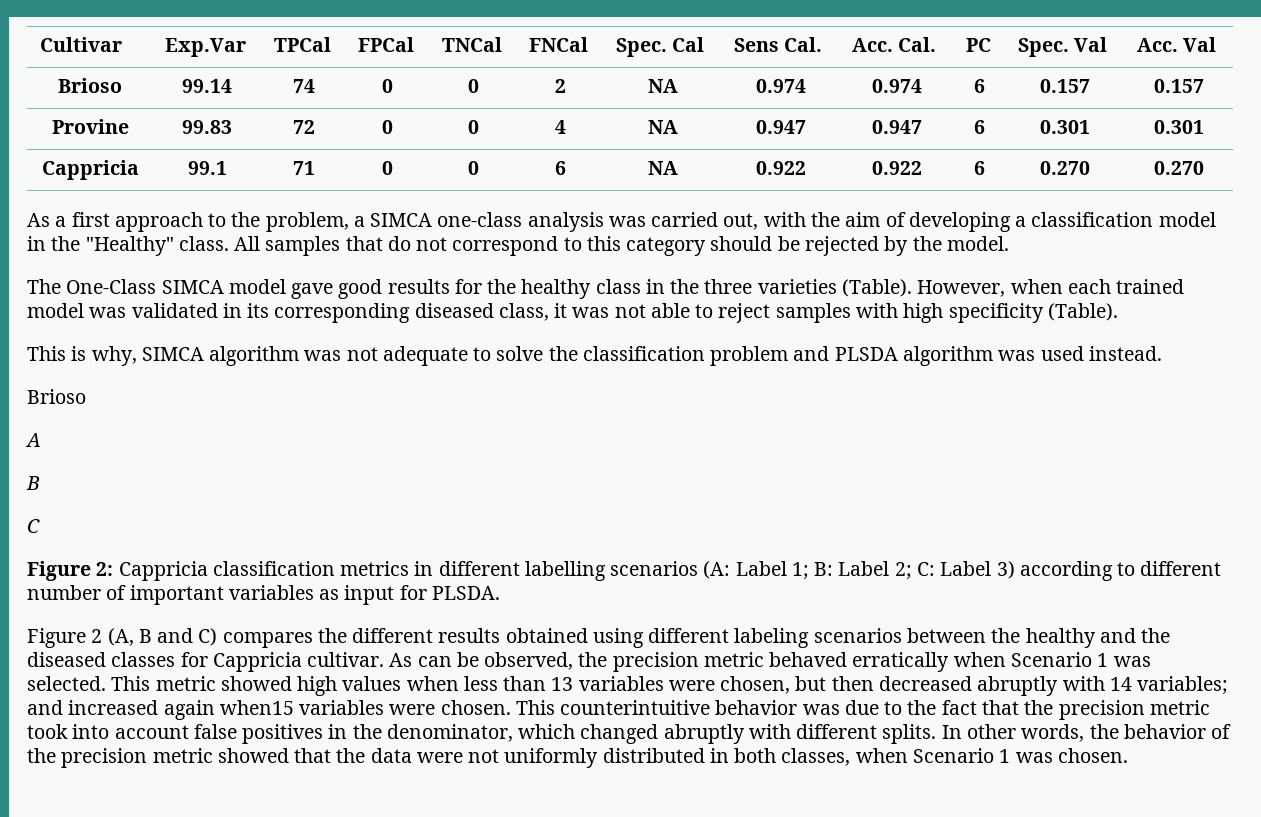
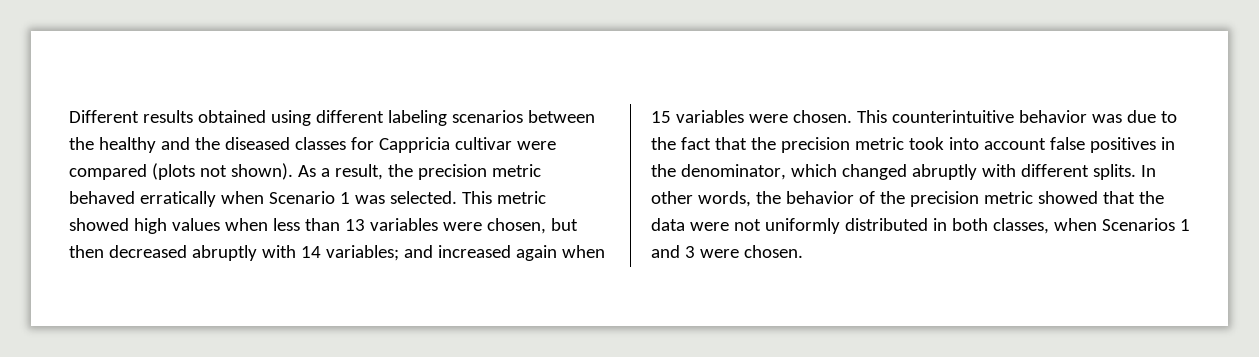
[39,37,122,52] [164,38,246,57] [273,37,331,52] [357,37,414,52] [441,37,502,52] [528,37,588,52] [615,37,704,57] [733,37,822,52] [851,37,936,52] [965,38,991,52] [1017,37,1107,57] [1136,37,1216,52] [58,78,122,93] [182,79,232,93] [292,79,315,93] [382,79,393,93] [467,79,479,93] [554,79,566,93] [647,79,678,93] [755,79,806,93] [871,79,922,93] [974,79,985,93] [1040,79,1090,93] [1153,79,1204,93] [51,119,129,134] [182,120,232,134] [292,120,315,134] [382,120,393,134] [467,120,479,134] [554,120,566,134] [647,120,678,134] [755,120,806,134] [871,120,922,134] [974,120,985,134] [1040,120,1090,134] [1153,120,1204,134] [41,160,139,180] [187,161,227,175] [292,161,315,175] [382,161,393,175] [467,161,479,175] [554,161,566,175] [647,161,678,175] [755,161,806,175] [871,161,922,175] [974,161,985,175] [1040,161,1090,175] [1153,161,1204,175] [27,212,1216,232] [27,236,1009,256] [27,279,1185,299] [27,303,1118,323] [27,346,1162,366] [27,389,86,404] [25,433,41,447] [26,476,40,490] [27,519,40,533] [27,561,1222,581] [27,585,500,605] [27,628,434,648] Cultivar | Exp.Var | TPCal | FPCal | TNCal | FNCal | Spec. Cal | Sens Cal. | Acc. Cal. | PC | Spec. Val | Acc. Val // Brioso | 99.14 | 74 | 0 | 0 | 2 | NA | 0.974 | 0.974 | 6 | 0.157 | 0.157 // Provine | 99.83 | 72 | 0 | 0 | 4 | NA | 0.947 | 0.947 | 6 | 0.301 | 0.301 // Cappricia | 99.1 | 71 | 0 | 0 | 6 | NA | 0.922 | 0.922 | 6 | 0.270 | 0.270 // As a first approach to the problem, a SIMCA one-class analysis was carried out, with the aim of developing a classification model in the "Healthy" class. All samples that do not correspond to this category should be rejected by the model. // The One-Class SIMCA model gave good results for the healthy class in the three varieties (Table). However, when each trained model was validated in its corresponding diseased class, it was not able to reject samples with high specificity (Table). // This is why, SIMCA algorithm was not adequate to solve the classification problem and PLSDA algorithm was used instead. // Brioso // A // B // C // Figure 2: Cappricia classification metrics in different labelling scenarios (A: Label 1; B: Label 2; C: Label 3) according to different number of important variables as input for PLSDA. // Figure 2 (A, B and C) compares the different -> [69,110,139,123] Different
[307,652,574,670] cultivar. As can be observed, -> [454,137,556,150] [69,163,383,180] cultivar were compared (plots not shown). As a result,
[219,700,294,715] when15 -> [561,245,605,258] [651,111,671,123] when 15
[912,748,1053,763] Scenario 1 was -> [1101,218,1190,231] [651,245,739,258] Scenarios 1 and 3 were

